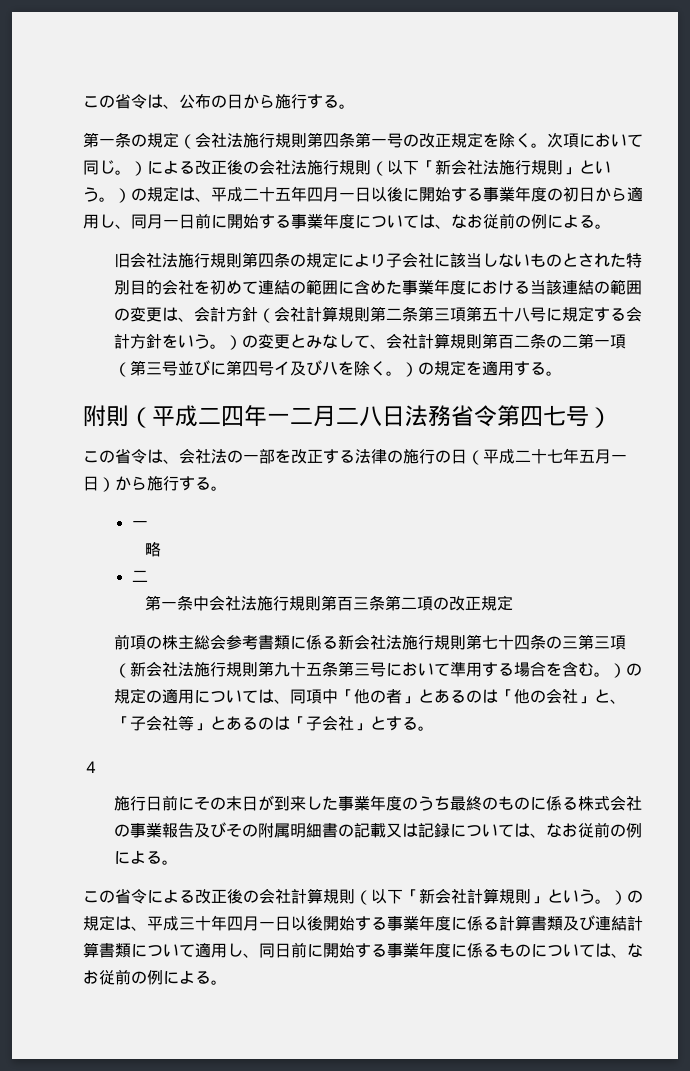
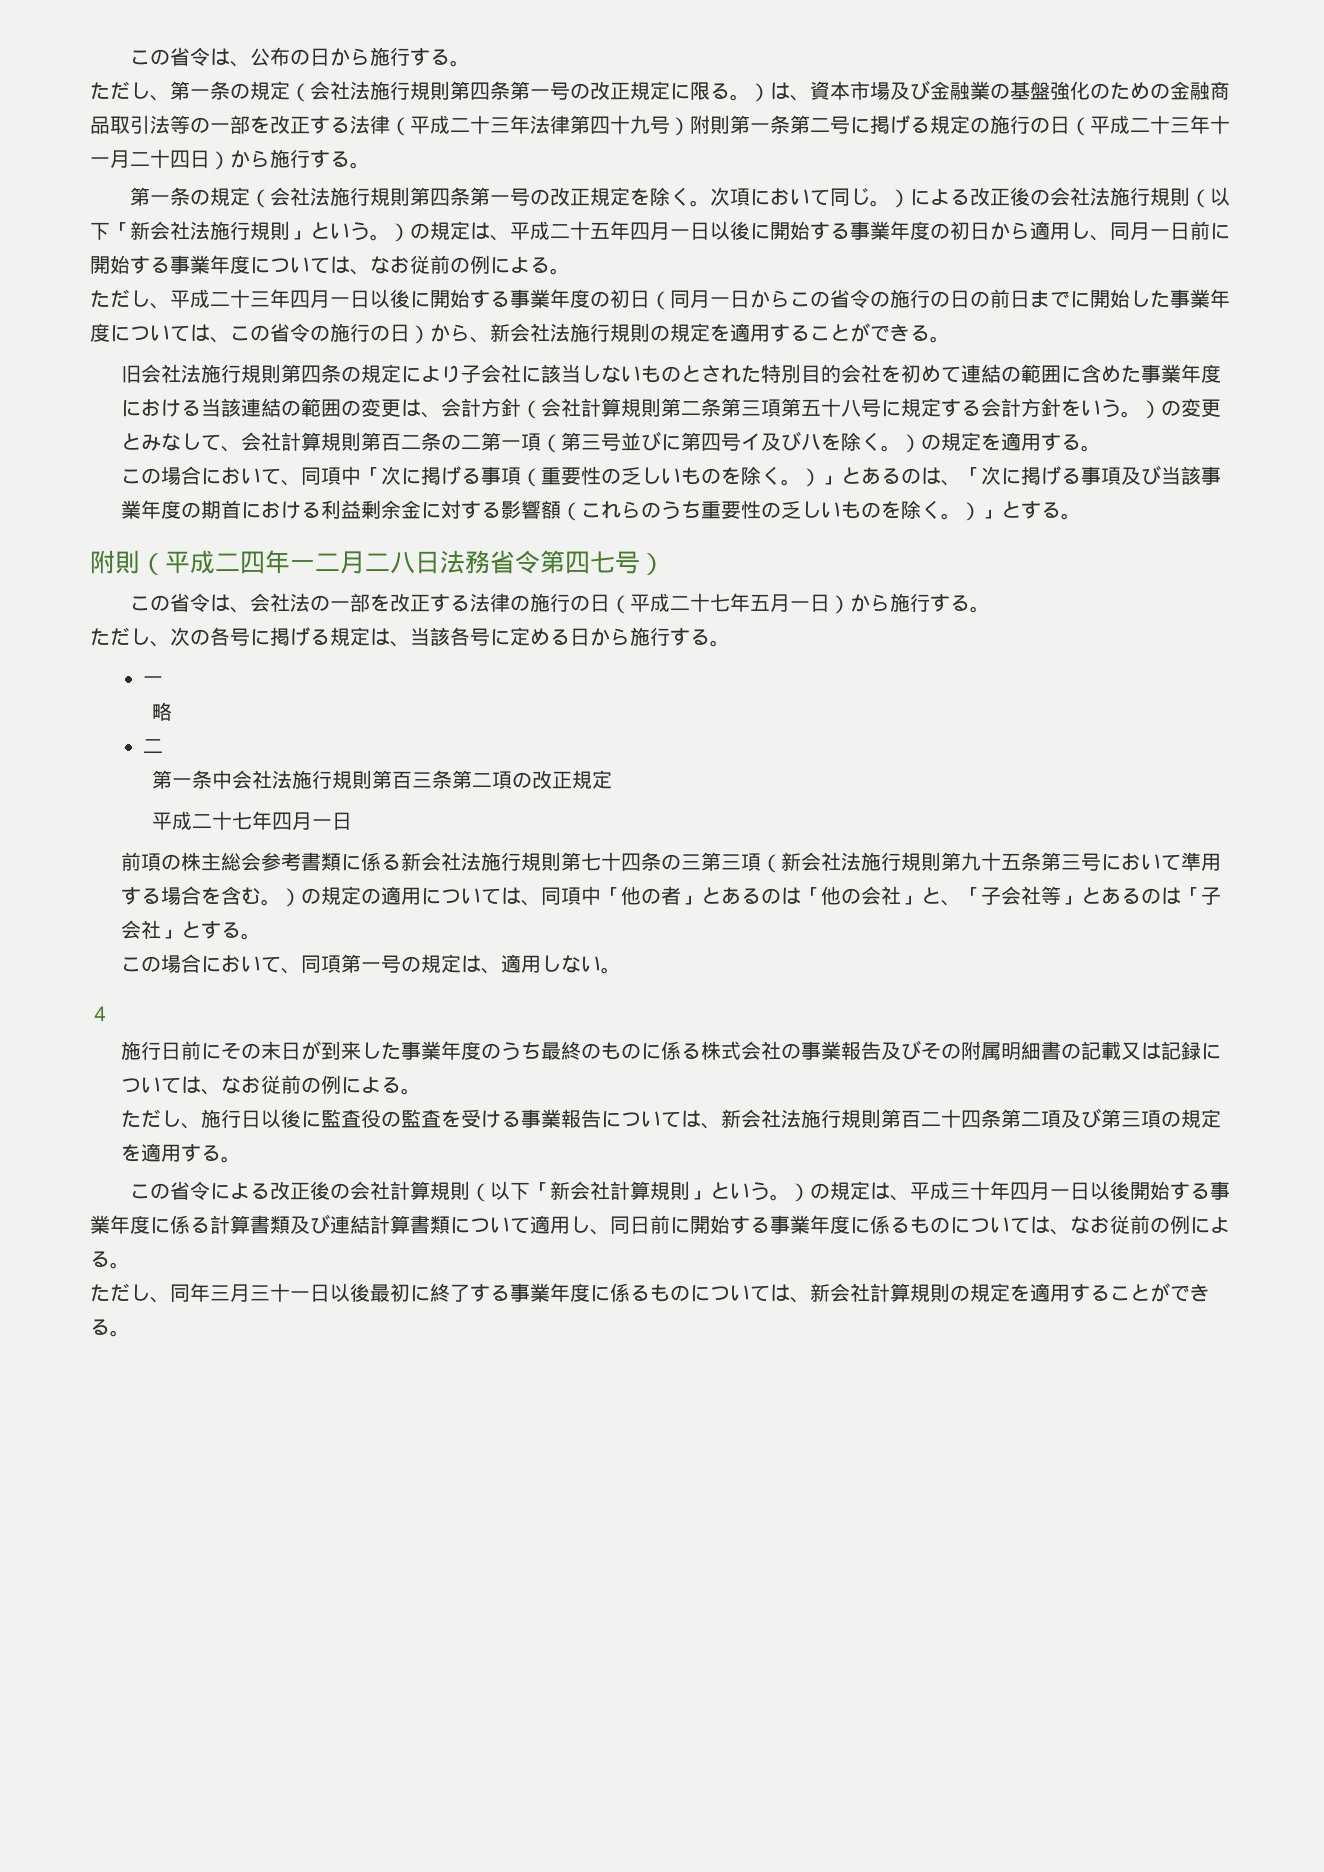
(355, 106) none -> [90,80,1230,102] [90,115,1230,136] [90,149,370,170] // ただし、第一条の規定（会社法施行規則第四条第一号の改正規定に限る。）は、資本市場及び金融業の基盤強化のための金融商品取引法等の一部を改正する法律（平成二十三年法律第四十九号）附則第一条第二号に掲げる規定の施行の日（平成二十三年十一月二十四日）から施行する。
(611, 226) none -> [90,289,1230,310] [90,323,950,344] // ただし、平成二十三年四月一日以後に開始する事業年度の初日（同月一日からこの省令の施行の日の前日までに開始した事業年度については、この省令の施行の日）から、新会社法施行規則の規定を適用することができる。
(562, 373) none -> [120,465,1221,487] [120,500,1081,521] // この場合において、同項中「次に掲げる事項（重要性の乏しいものを除く。）」とあるのは、「次に掲げる事項及び当該事業年度の期首における利益剰余金に対する影響額（これらのうち重要性の乏しいものを除く。）」とする。
(227, 488) none -> [90,627,730,647] // ただし、次の各号に掲げる規定は、当該各号に定める日から施行する。
(513, 603) none -> [151,811,352,830] // 平成二十七年四月一日
(434, 728) none -> [120,954,621,974] // この場合において、同項第一号の規定は、適用しない。
(178, 862) none -> [120,1108,1221,1129] [120,1143,241,1163] // ただし、施行日以後に監査役の監査を受ける事業報告については、新会社法施行規則第百二十四条第二項及び第三項の規定を適用する。
(227, 982) none -> [90,1283,1210,1303] [90,1319,130,1337] // ただし、同年三月三十一日以後最初に終了する事業年度に係るものについては、新会社計算規則の規定を適用することができる。

